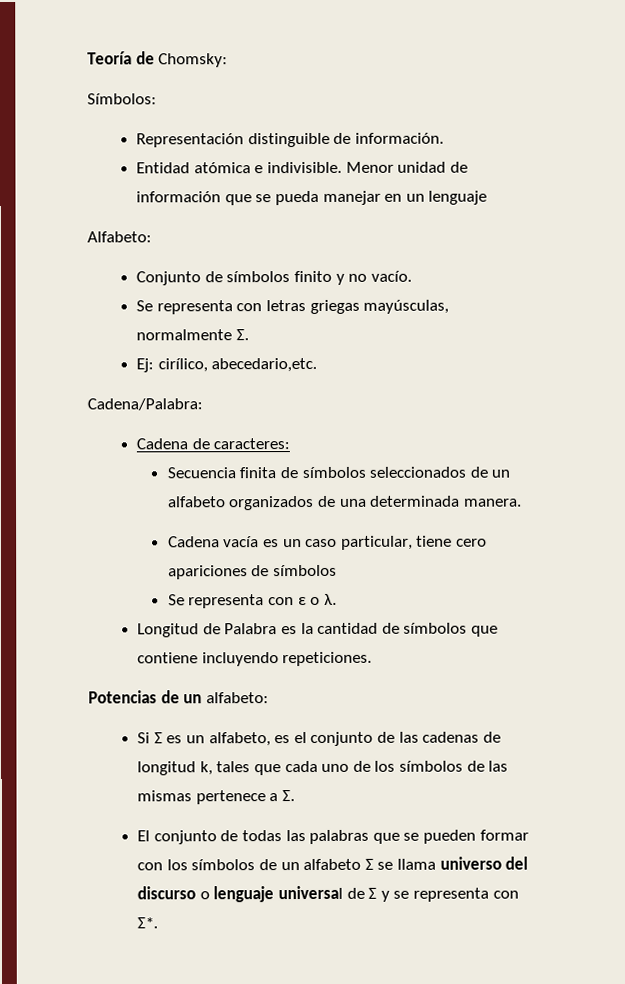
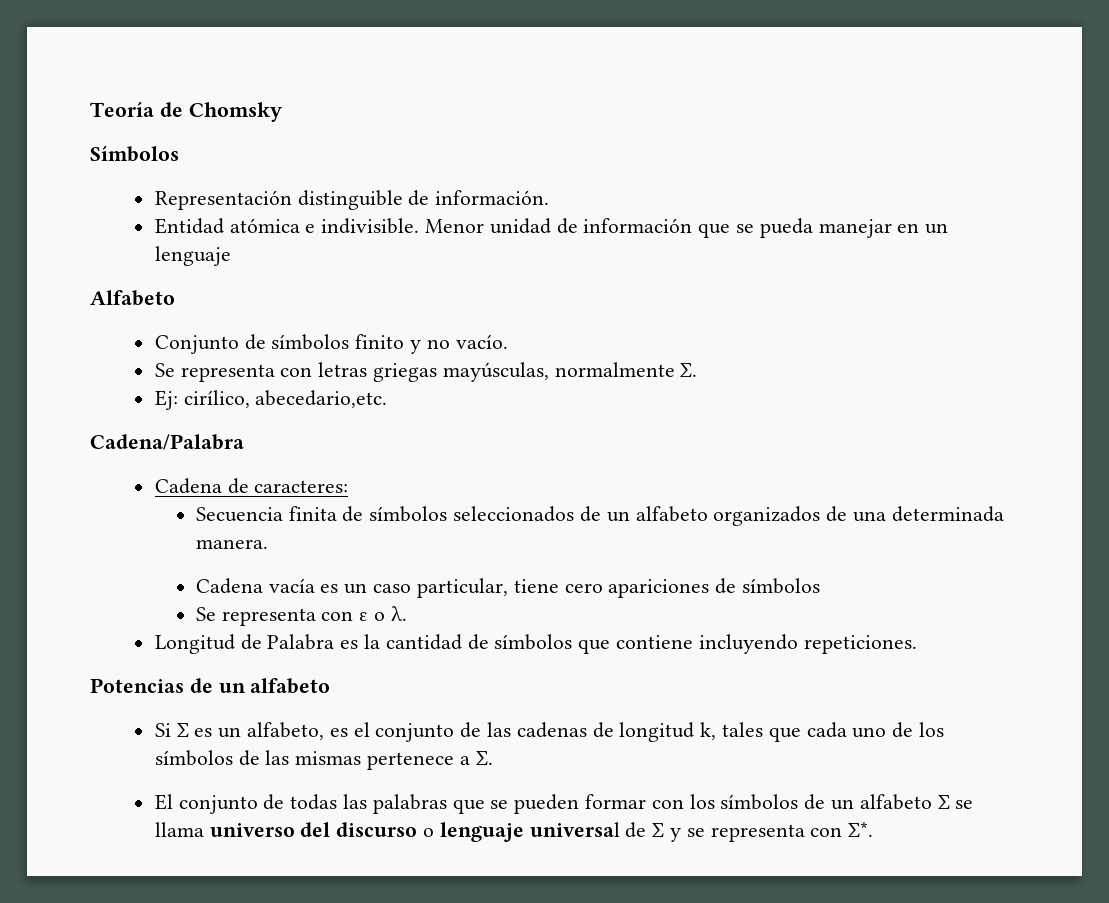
[158,53,229,68] [87,93,157,105] Chomsky: // Símbolos: -> [188,102,282,122] [90,146,179,162] Chomsky // Símbolos
[87,231,152,243] Alfabeto: -> [90,290,175,306] Alfabeto
[87,398,203,411] Cadena/Palabra: -> [90,434,244,450] Cadena/Palabra
[205,692,269,704] alfabeto: -> [250,678,331,694] alfabeto

